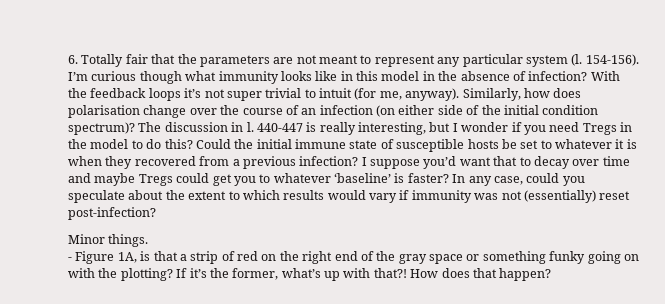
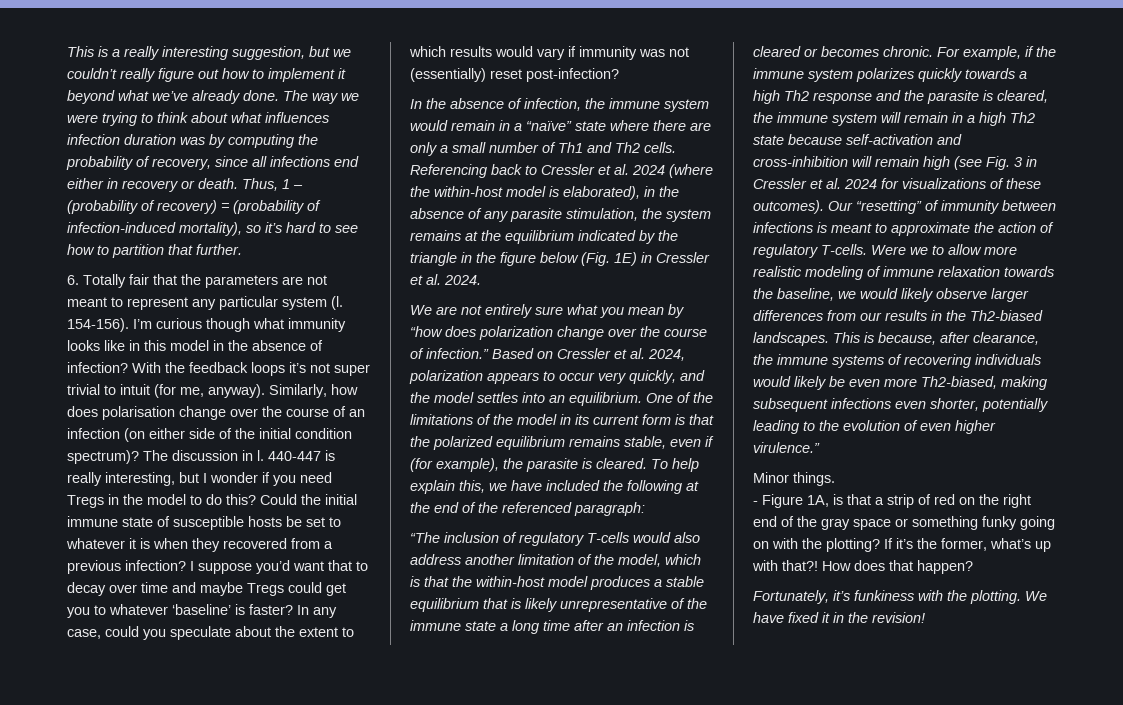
(68, 59) none -> [67,46,351,60] [67,68,346,82] [67,90,359,104] [67,112,329,126] [67,134,318,148] [66,156,359,170] [67,178,303,192] [67,200,321,214] [67,222,358,236] [67,244,242,258] This is a really interesting suggestion, but we couldn’t really figure out how to implement it beyond what we’ve already done. The way we were trying to think about what influences infection duration was by computing the probability of recovery, since all infections end either in recovery or death. Thus, 1 – (probability of recovery) = (probability of infection-induced mortality), so it’s hard to see how to partition that further. //
(156, 213) none -> [410,98,709,112] [410,120,711,131] [410,142,676,156] [410,164,713,178] [410,186,679,200] [410,208,711,222] [410,230,678,244] [410,252,710,266] [410,274,481,285] [410,304,684,318] [410,326,707,340] [410,348,685,361] [409,370,705,384] [410,392,713,406] [410,414,714,425] [410,436,714,450] [410,458,699,472] [410,480,699,494] [410,502,645,516] [410,532,700,546] [410,554,701,567] [410,576,704,590] [410,598,707,612] [410,620,694,634] [753,46,1056,60] [753,68,1027,82] [753,90,1048,104] [753,112,1035,126] [753,134,962,145] [753,156,1037,170] [753,178,1041,189] [753,200,1056,214] [753,222,1054,236] [753,244,1017,258] [753,266,1054,280] [753,288,1029,302] [753,310,1043,321] [753,332,1039,346] [753,354,1041,368] [753,376,1047,390] [753,398,1048,412] [753,420,996,434] [753,442,820,453] // In the absence of infection, the immune system would remain in a “naïve” state where there are only a small number of Th1 and Th2 cells. Referencing back to Cressler et al. 2024 (where the within-host model is elaborated), in the absence of any parasite stimulation, the system remains at the equilibrium indicated by the triangle in the figure below (Fig. 1E) in Cressler et al. 2024. // We are not entirely sure what you mean by “how does polarization change over the course of infection.” Based on Cressler et al. 2024, polarization appears to occur very quickly, and the model settles into an equilibrium. One of the limitations of the model in its current form is that the polarized equilibrium remains stable, even if (for example), the parasite is cleared. To help explain this, we have included the following at the end of the referenced paragraph: // “The inclusion of regulatory T-cells would also address another limitation of the model, which is that the within-host model produces a stable equilibrium that is likely unrepresentative of the immune state a long time after an infection is cleared or becomes chronic. For example, if the immune system polarizes quickly towards a high Th2 response and the parasite is cleared, the immune system will remain in a high Th2 state because self-activation and cross-inhibition will remain high (see Fig. 3 in Cressler et al. 2024 for visualizations of these outcomes). Our “resetting” of immunity between infections is meant to approximate the action of regulatory T-cells. Were we to allow more realistic modeling of immune relaxation towards the baseline, we would likely observe larger differences from our results in the Th2-biased landscapes. This is because, after clearance, the immune systems of recovering individuals would likely be even more Th2-biased, making subsequent infections even shorter, potentially leading to the evolution of even higher virulence.”
(552, 274) none -> [753,590,1047,604] [753,612,925,623] // Fortunately, it’s funkiness with the plotting. We have fixed it in the revision!

